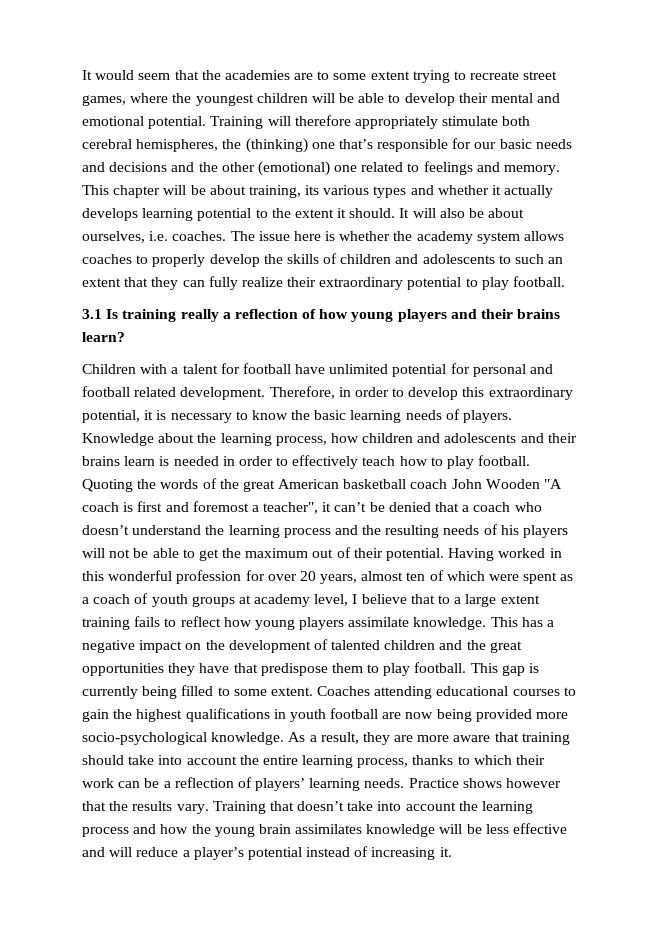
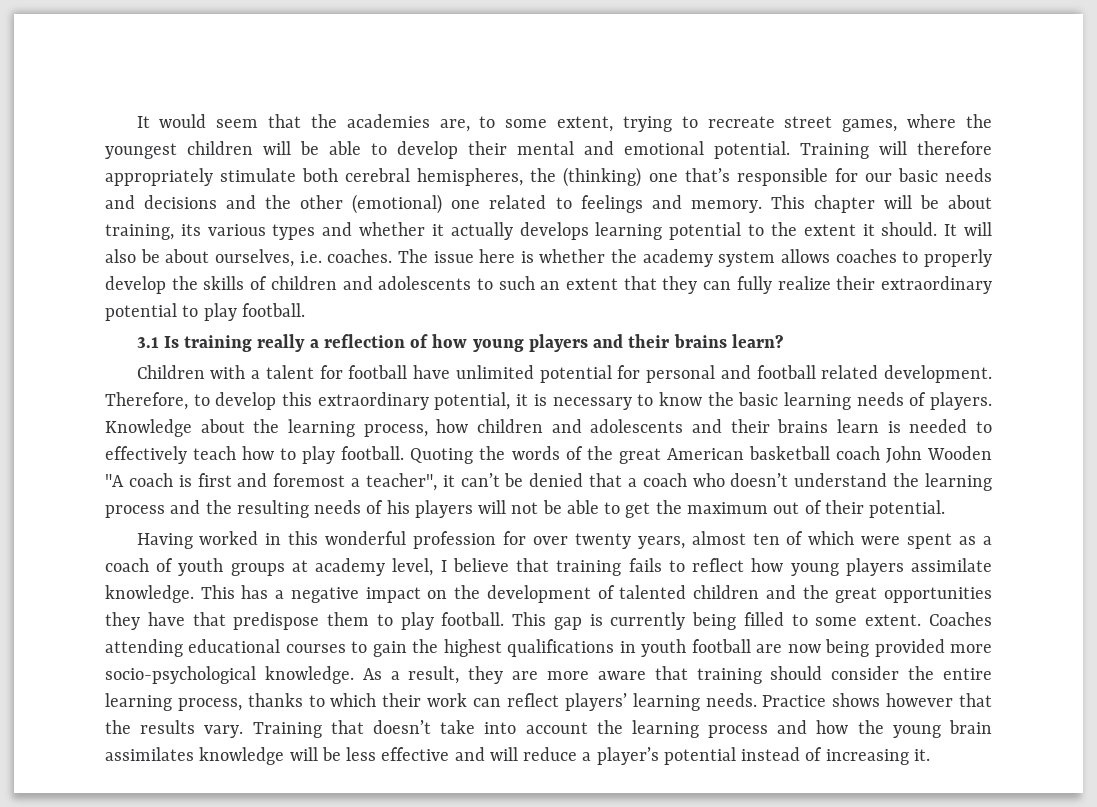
[294,71,410,80] are to some extent -> [439,116,614,132] are, to some extent,
[338,387,389,397] in order -> (188, 401) none
[222,456,273,466] in order -> (968, 426) none
(445, 554) none -> (946, 509) //
[299,571,316,581] 20 -> [574,533,631,549] twenty
[438,594,540,607] to a large extent -> (550, 565) none
[128,755,237,765] take into account -> [831,666,900,680] consider
[144,777,252,788] be a reflection of -> [506,693,559,707] reflect

